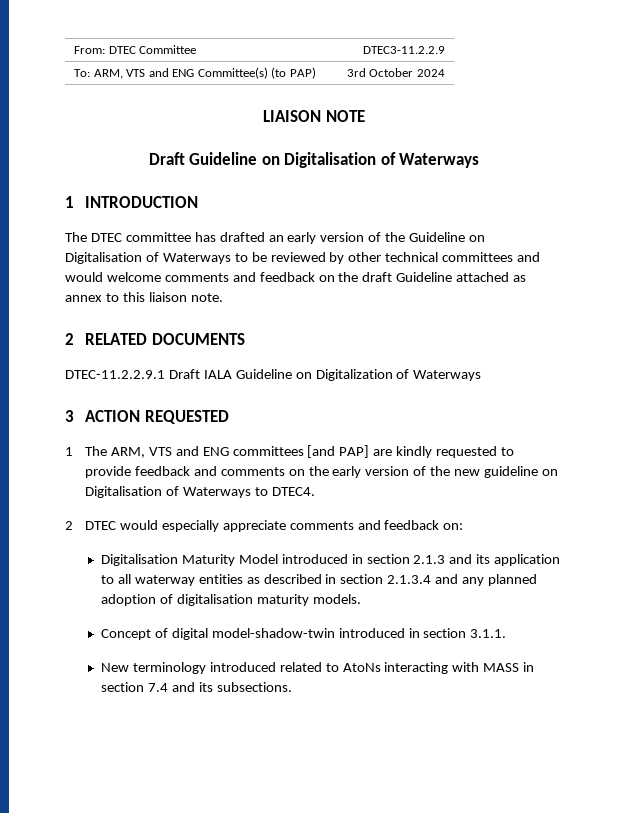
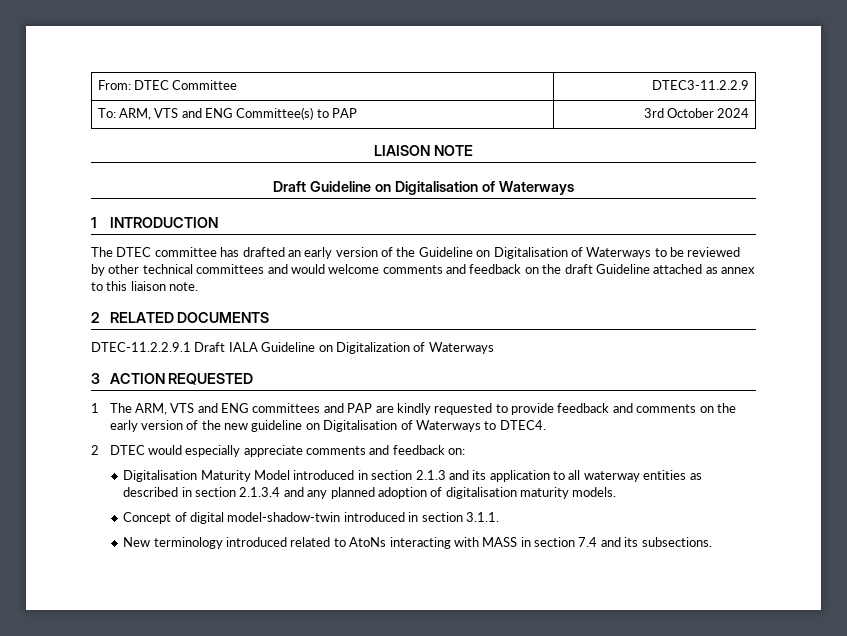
[271,67,316,79] (to PAP) -> [316,108,358,118] to PAP
[307,445,370,458] [and PAP] -> [323,403,373,413] and PAP

